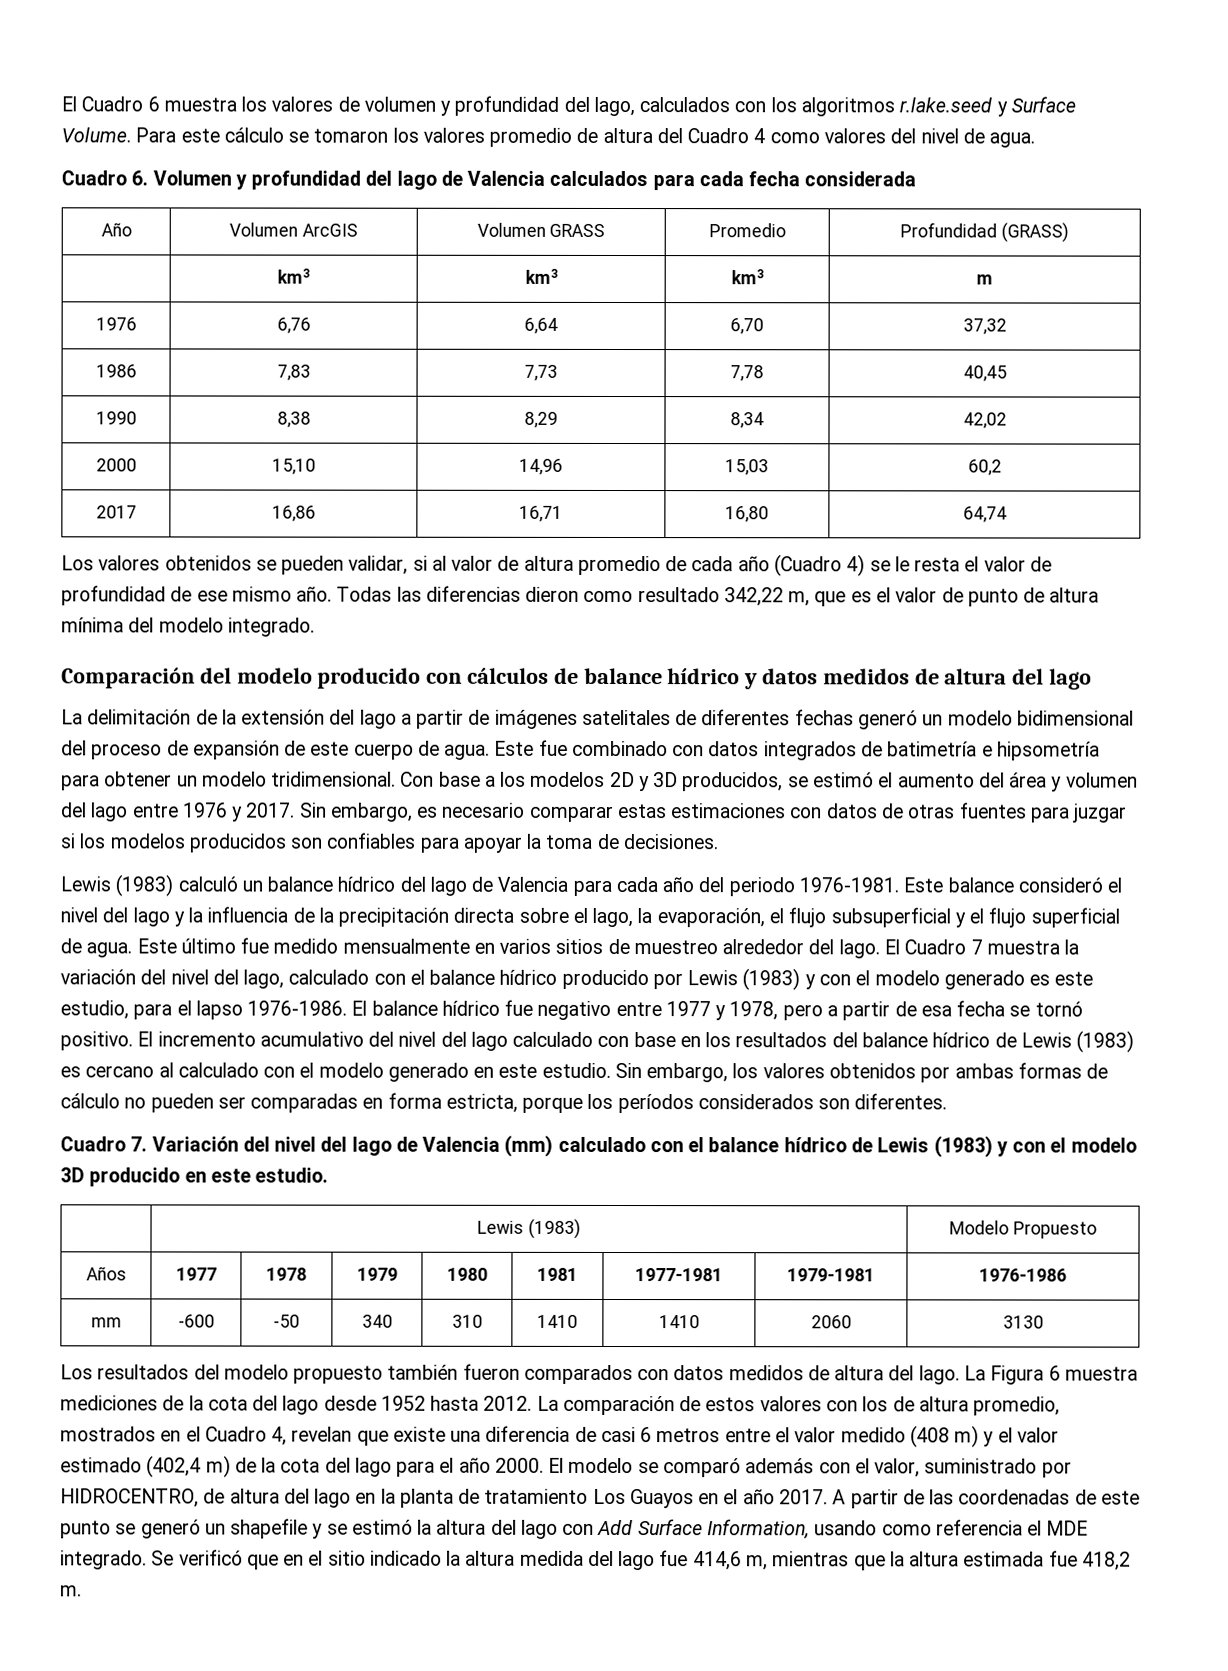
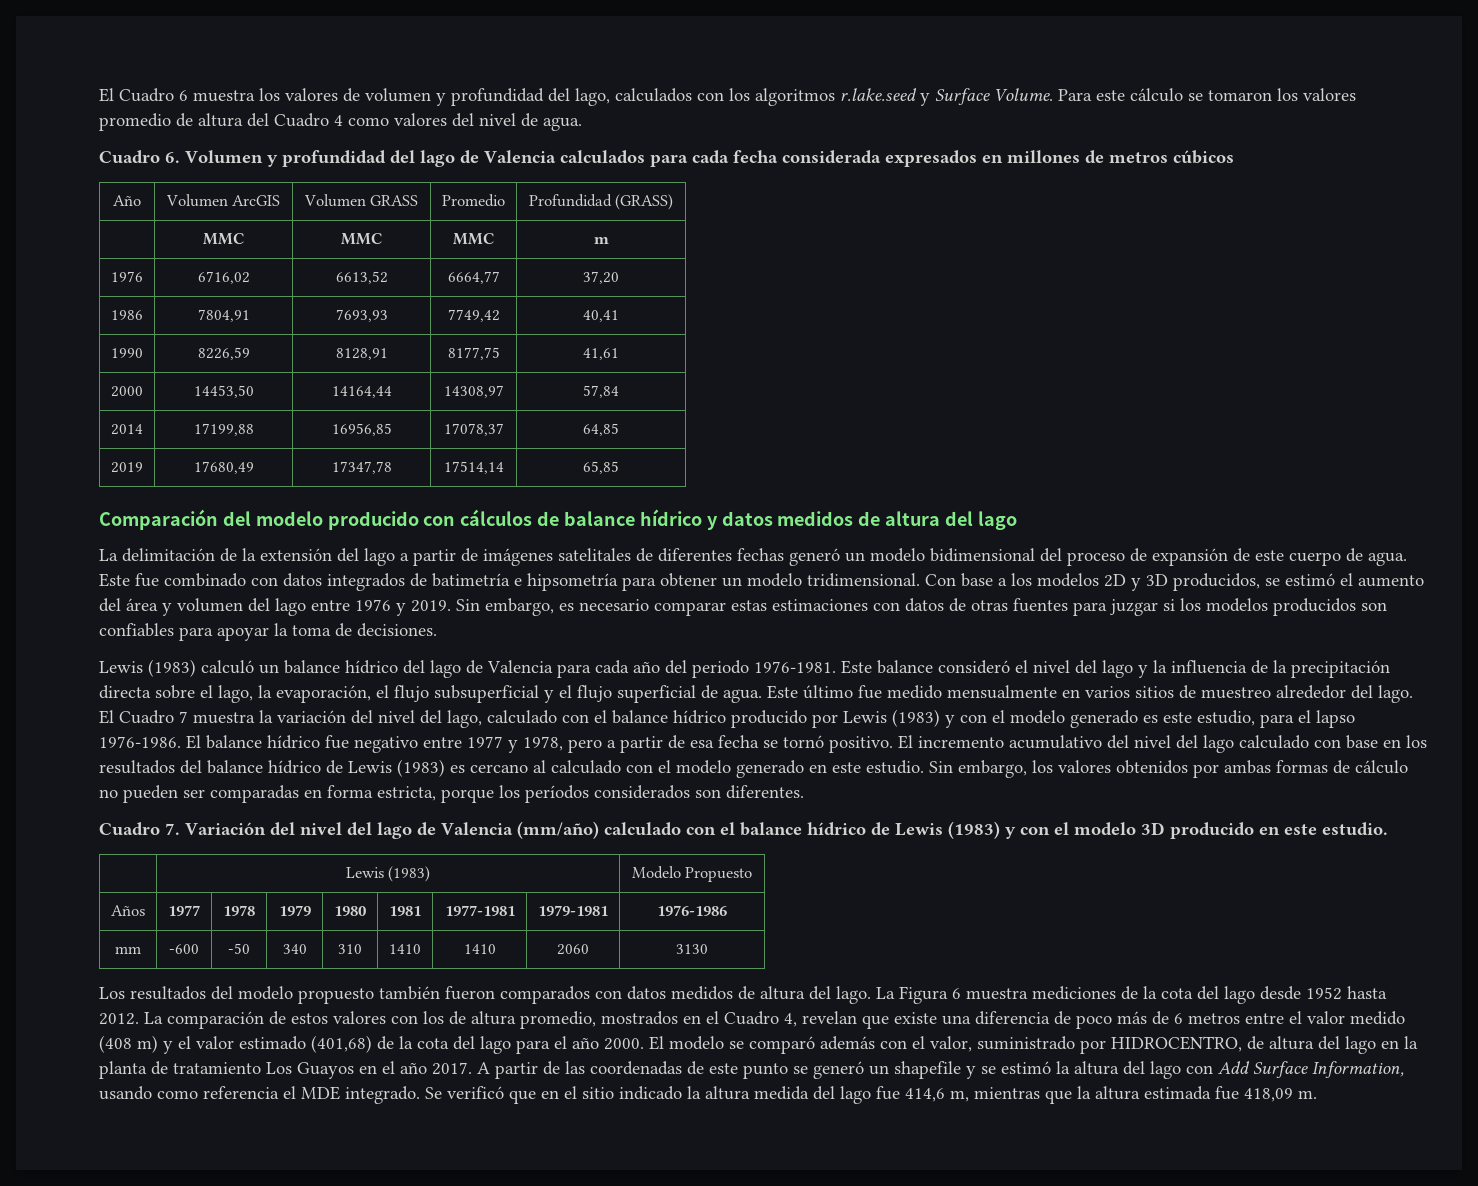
(917, 179) none -> [885,150,1234,167] expresados en millones de metros cúbicos
[277,268,310,284] [524,268,558,284] [730,269,764,285] km3 | km3 | km3 -> [202,233,245,245] [340,233,383,245] [452,233,495,245] MMC | MMC | MMC
[276,317,311,334] [524,317,558,334] [730,318,764,335] [962,318,1007,335] [95,364,137,378] [276,364,311,381] [524,364,558,381] [730,365,764,382] [962,365,1007,382] [95,411,137,425] [276,411,311,428] [524,411,558,428] [730,412,764,429] [962,412,1007,429] [95,458,137,472] [271,458,316,475] [519,458,563,475] [725,459,769,476] [967,459,1002,476] [95,505,137,519] [271,505,316,522] [519,505,563,522] [725,506,769,523] [962,506,1007,523] [61,554,1052,577] [61,585,1100,607] [61,617,315,637] 6,76 | 6,64 | 6,70 | 37,32 // 1986 | 7,83 | 7,73 | 7,78 | 40,45 // 1990 | 8,38 | 8,29 | 8,34 | 42,02 // 2000 | 15,10 | 14,96 | 15,03 | 60,2 // 2017 | 16,86 | 16,71 | 16,80 | 64,74 // Los valores obtenidos se pueden validar, si al valor de altura promedio de cada año (Cuadro 4) se le resta el valor de profundidad de ese mismo año. Todas las diferencias dieron como resultado 342,22 m, que es el valor de punto de altura mínima del modelo integrado. -> [197,271,250,284] [335,271,388,284] [447,271,500,284] [583,271,619,284] [111,310,143,320] [197,309,250,322] [335,309,388,322] [447,309,500,322] [583,310,619,322] [111,348,143,358] [197,347,250,360] [335,348,388,360] [447,347,500,360] [583,348,619,360] [111,386,143,397] [193,385,254,398] [331,386,392,398] [443,385,504,398] [583,385,619,398] [111,424,143,435] [193,423,254,436] [331,423,392,436] [443,423,504,436] [583,423,619,436] [111,462,143,473] [193,461,254,474] [331,461,392,474] [443,461,504,474] [583,461,619,474] 6716,02 | 6613,52 | 6664,77 | 37,20 // 1986 | 7804,91 | 7693,93 | 7749,42 | 40,41 // 1990 | 8226,59 | 8128,91 | 8177,75 | 41,61 // 2000 | 14453,50 | 14164,44 | 14308,97 | 57,84 // 2014 | 17199,88 | 16956,85 | 17078,37 | 64,85 // 2019 | 17680,49 | 17347,78 | 17514,14 | 65,85
[246,802,296,818] 2017. -> [411,600,451,612] 2019.
[504,1134,554,1157] (mm) -> [517,821,599,839] (mm/año)
[600,1426,636,1443] casi -> [1076,1011,1169,1029] poco más de
[146,1455,231,1478] (402,4 m) -> [311,1035,372,1053] (401,68)
[1081,1551,1131,1571] 418,2 -> [1244,1088,1293,1102] 418,09

